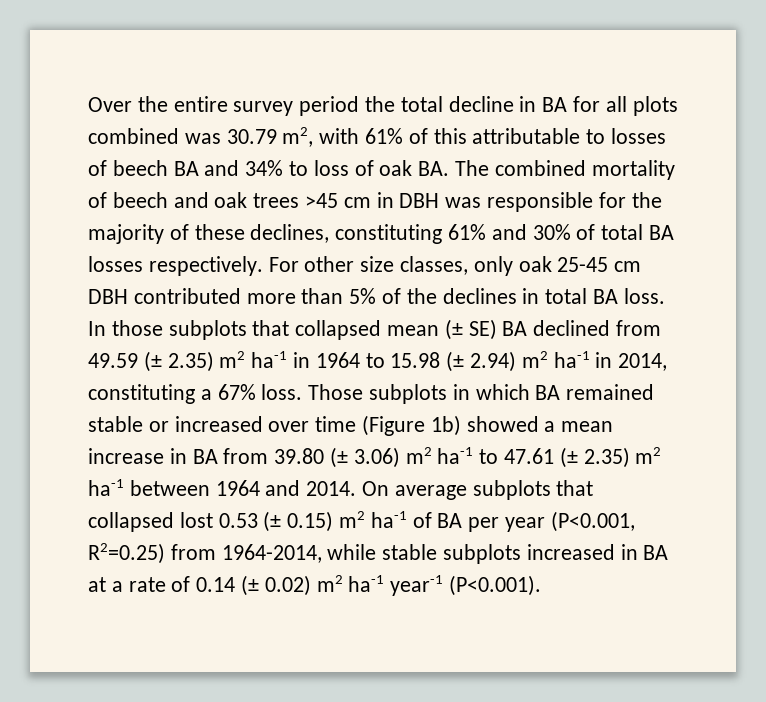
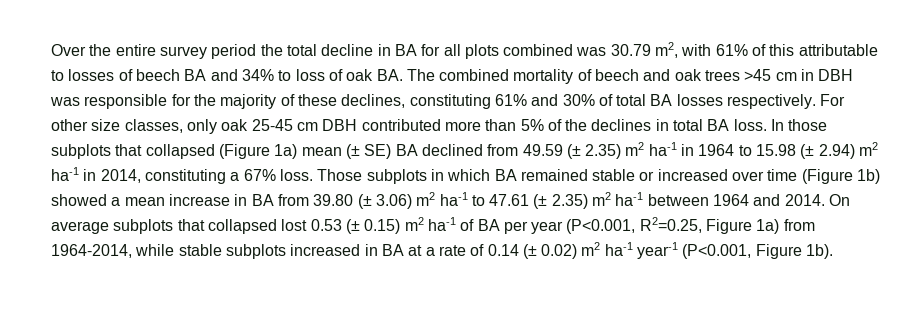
(382, 330) none -> [218,144,298,159] (Figure 1a)
[88,543,165,564] R2=0.25) -> [639,217,780,234] R2=0.25, Figure 1a)
[449,575,542,596] (P<0.001). -> [682,244,834,259] (P<0.001, Figure 1b).

